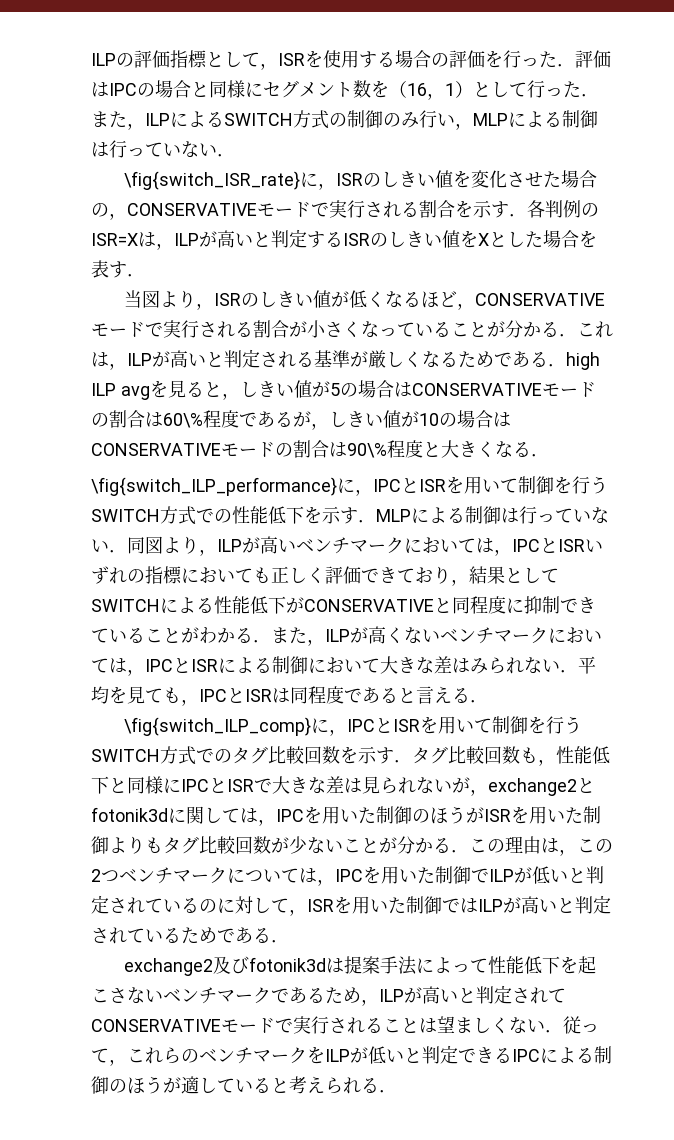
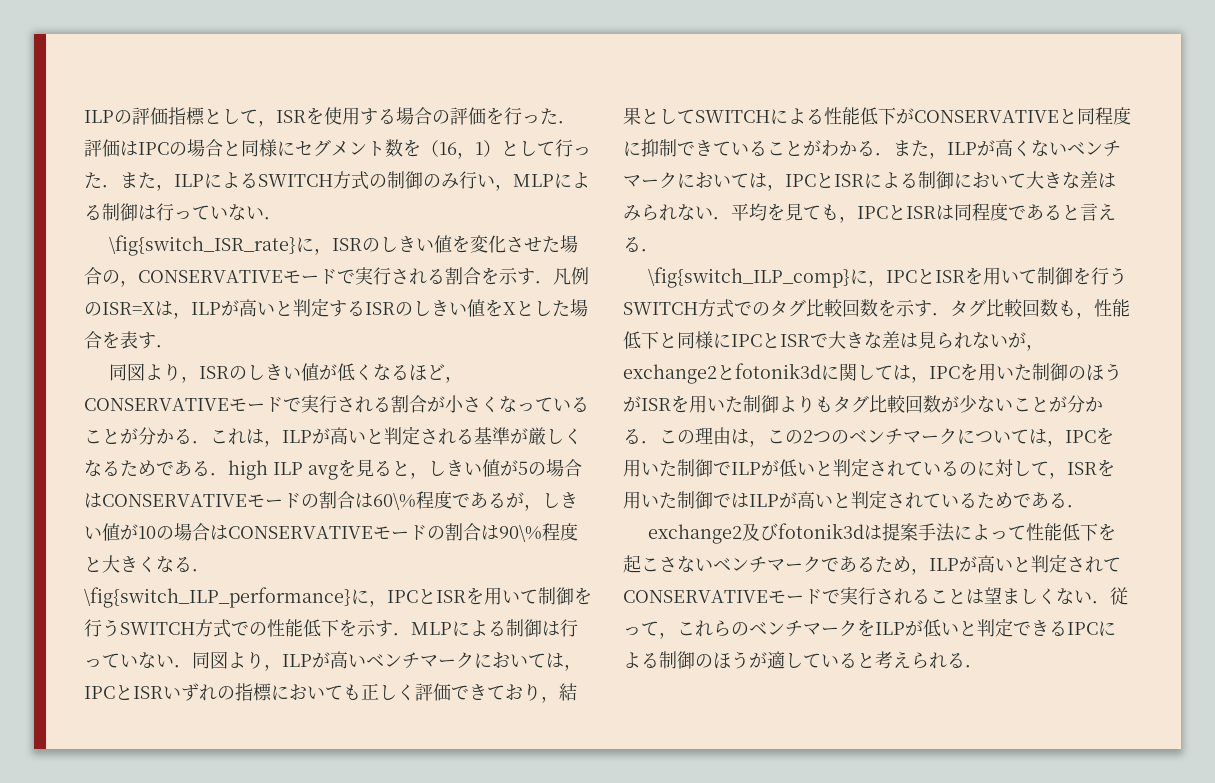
[527,200,563,218] 各判 -> [553,268,571,285] 凡
[124,290,143,308] 当 -> [108,364,127,381] 同
(119, 876) none -> [831,430,849,444] の

